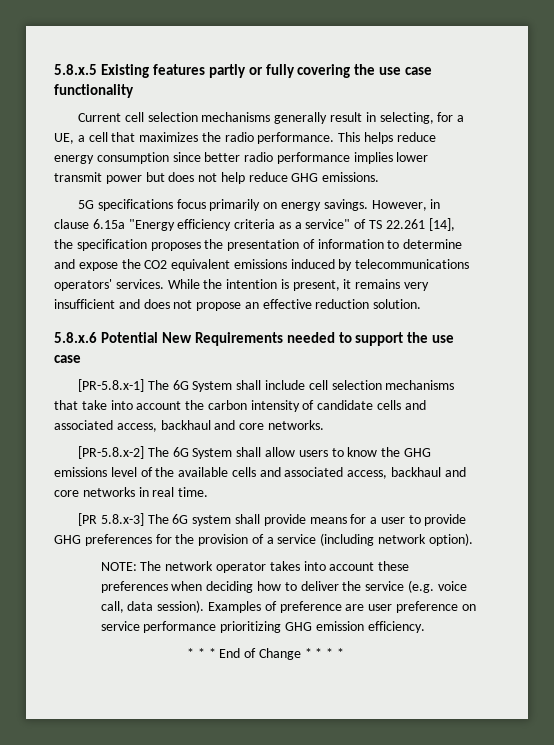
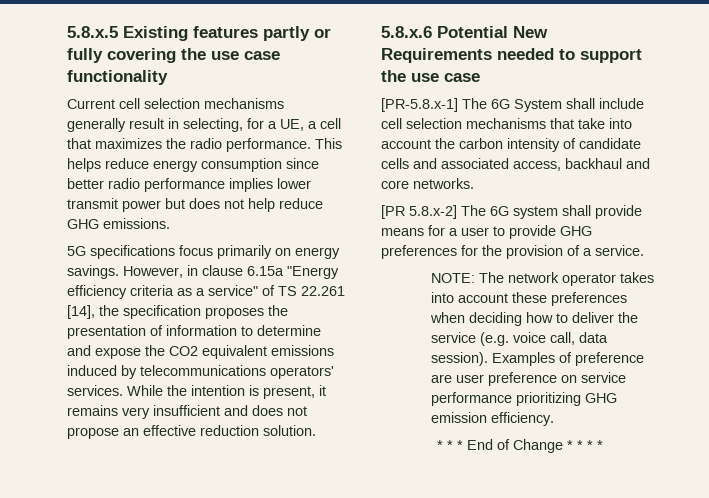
[78,446,431,459] [54,467,466,479] [54,487,209,497] // [PR-5.8.x-2] The 6G System shall allow users to know the GHG emissions level of the available cells and associated access, backhaul and core networks in real time. -> (474, 183) none
[100,513,144,526] 5.8.x-3] -> [409,205,457,219] 5.8.x-2]
[277,533,473,546] service (including network option). -> [595,245,644,256] service.

